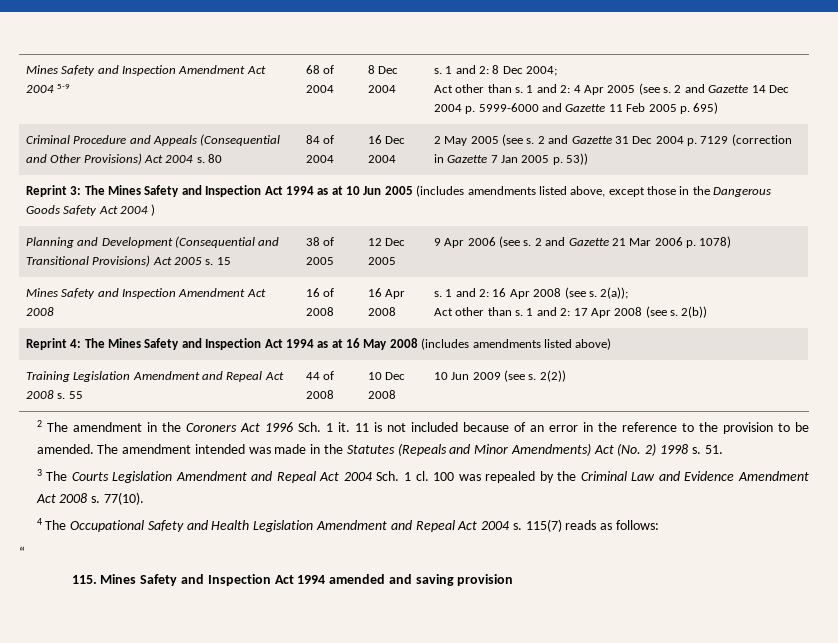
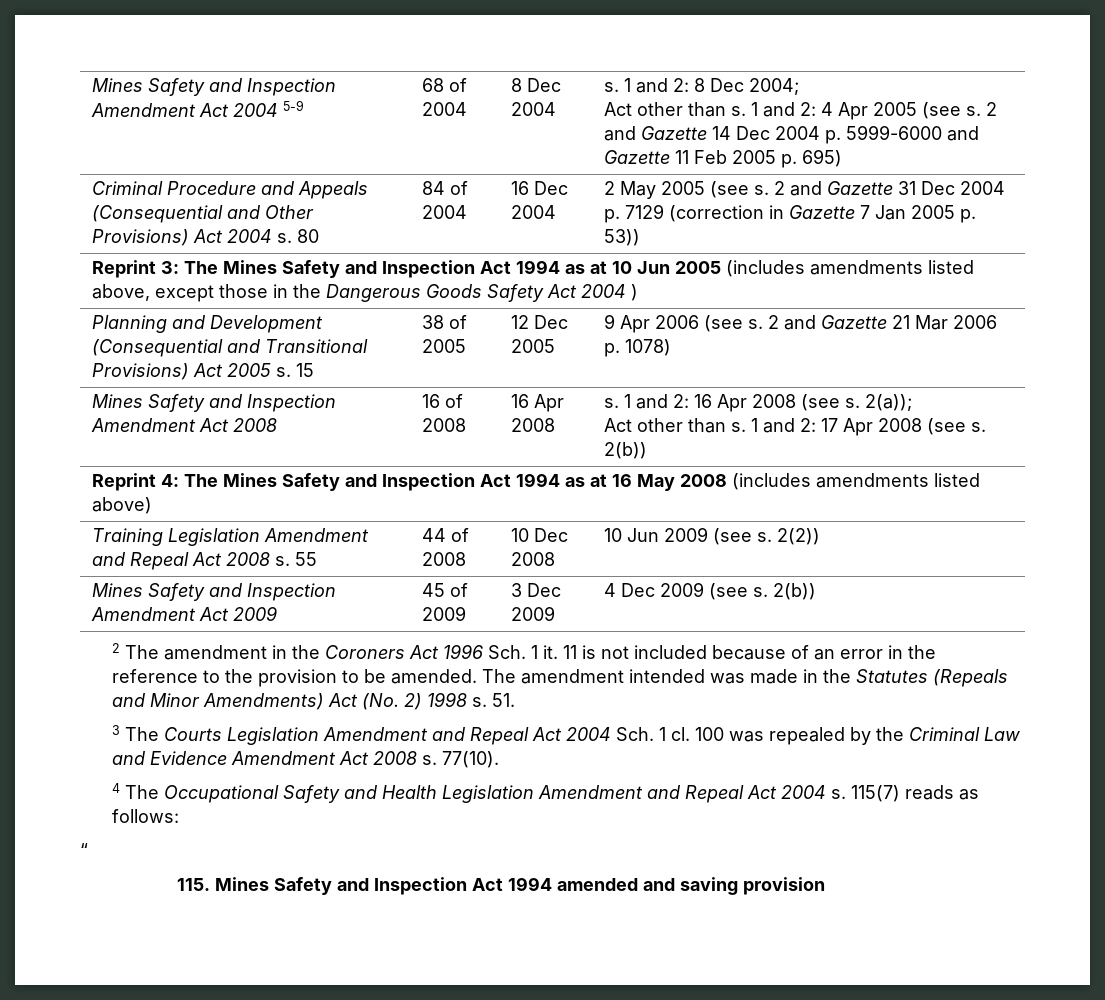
(566, 376) none -> [91,583,336,601] [90,606,278,621] [421,583,468,597] [421,606,466,621] [510,583,561,597] [510,606,555,621] [603,582,816,600] // Mines Safety and Inspection Amendment Act 2009 | 45 of 2009 | 3 Dec 2009 | 4 Dec 2009 (see s. 2(b))

